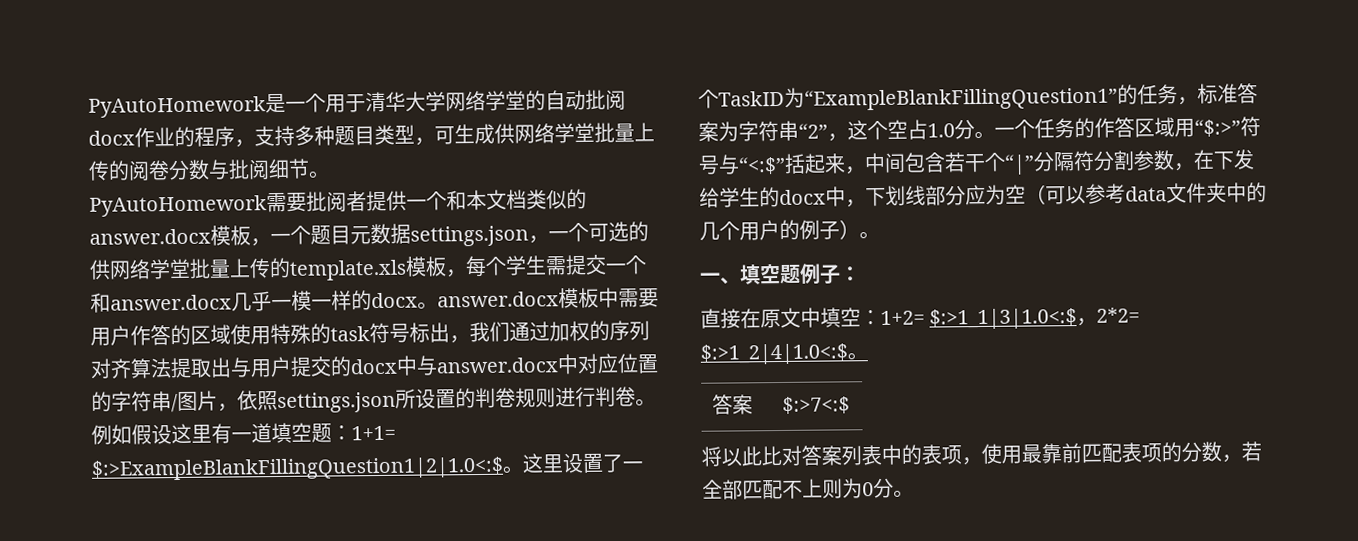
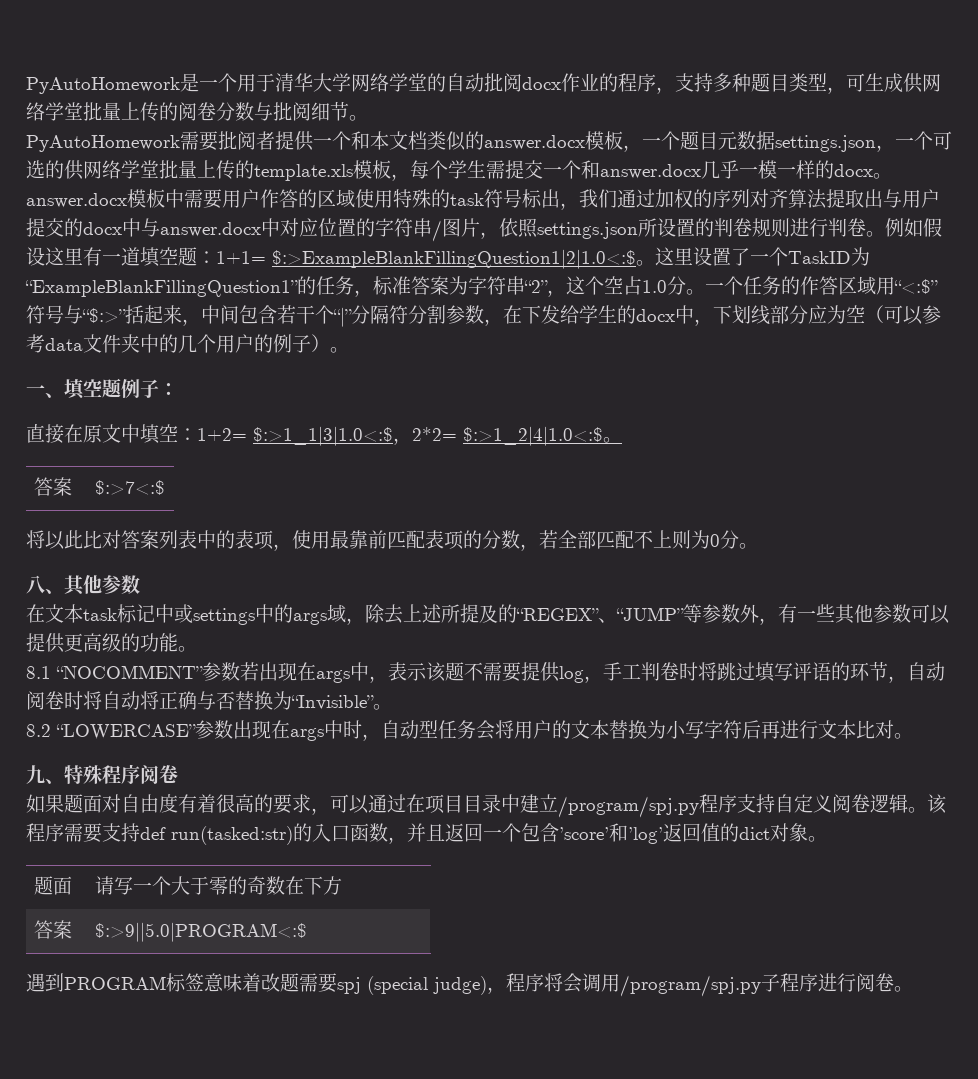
[1194,116,1261,137] [698,154,786,175] “$:>”符号与“<:$” -> [894,279,938,294] [26,305,126,324] “<:$”符号与“$:>”
(914, 493) none -> [26,575,140,596] [26,604,950,625] [26,633,197,653] [26,661,945,683] [26,691,392,710] [26,720,913,741] [26,764,178,784] [26,794,947,818] [26,823,827,845] [33,876,72,895] [94,876,342,895] [33,920,72,939] [94,922,307,942] [26,973,913,997] // 八、其他参数 // 在文本task标记中或settings中的args域，除去上述所提及的“REGEX”、“JUMP”等参数外，有一些其他参数可以提供更高级的功能。 // 8.1 “NOCOMMENT”参数若出现在args中，表示该题不需要提供log，手工判卷时将跳过填写评语的环节，自动阅卷时将自动将正确与否替换为“Invisible”。 // 8.2 “LOWERCASE”参数出现在args中时，自动型任务会将用户的文本替换为小写字符后再进行文本比对。 // 九、特殊程序阅卷 // 如果题面对自由度有着很高的要求，可以通过在项目目录中建立/program/spj.py程序支持自定义阅卷逻辑。该程序需要支持def run(tasked:str)的入口函数，并且返回一个包含’score’和’log’返回值的dict对象。 // 题面 | 请写一个大于零的奇数在下方 // 答案 | $:>9||5.0|PROGRAM<:$ // 遇到PROGRAM标签意味着改题需要spj (special judge)，程序将会调用/program/spj.py子程序进行阅卷。

